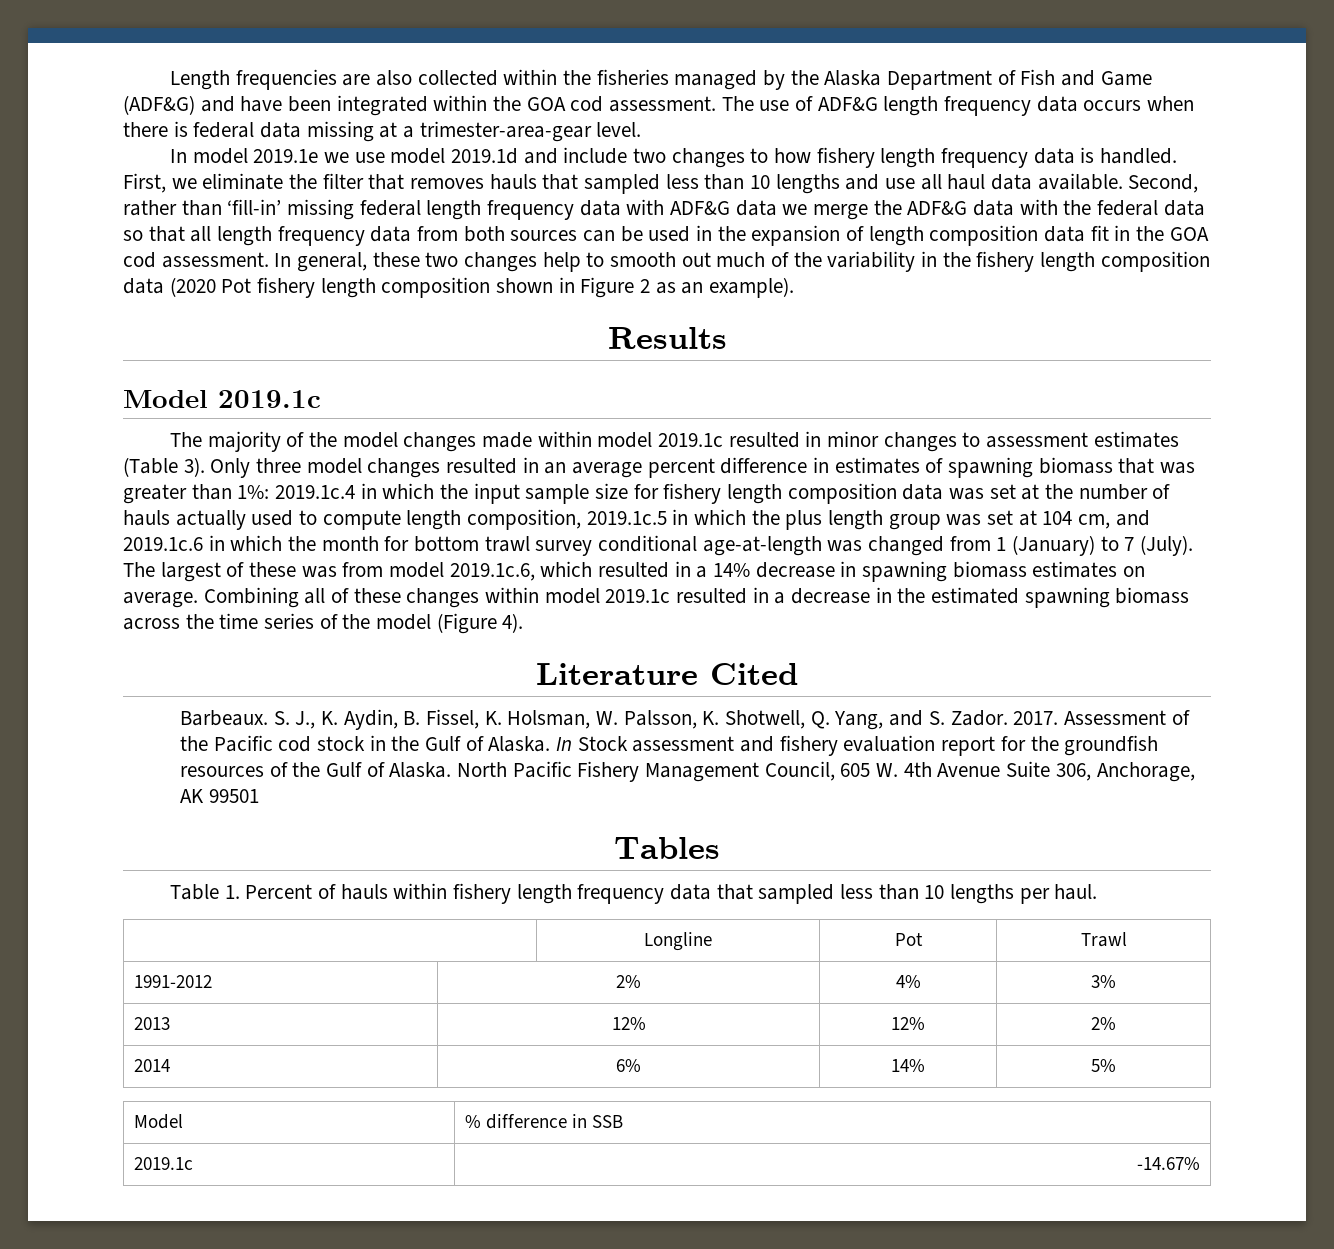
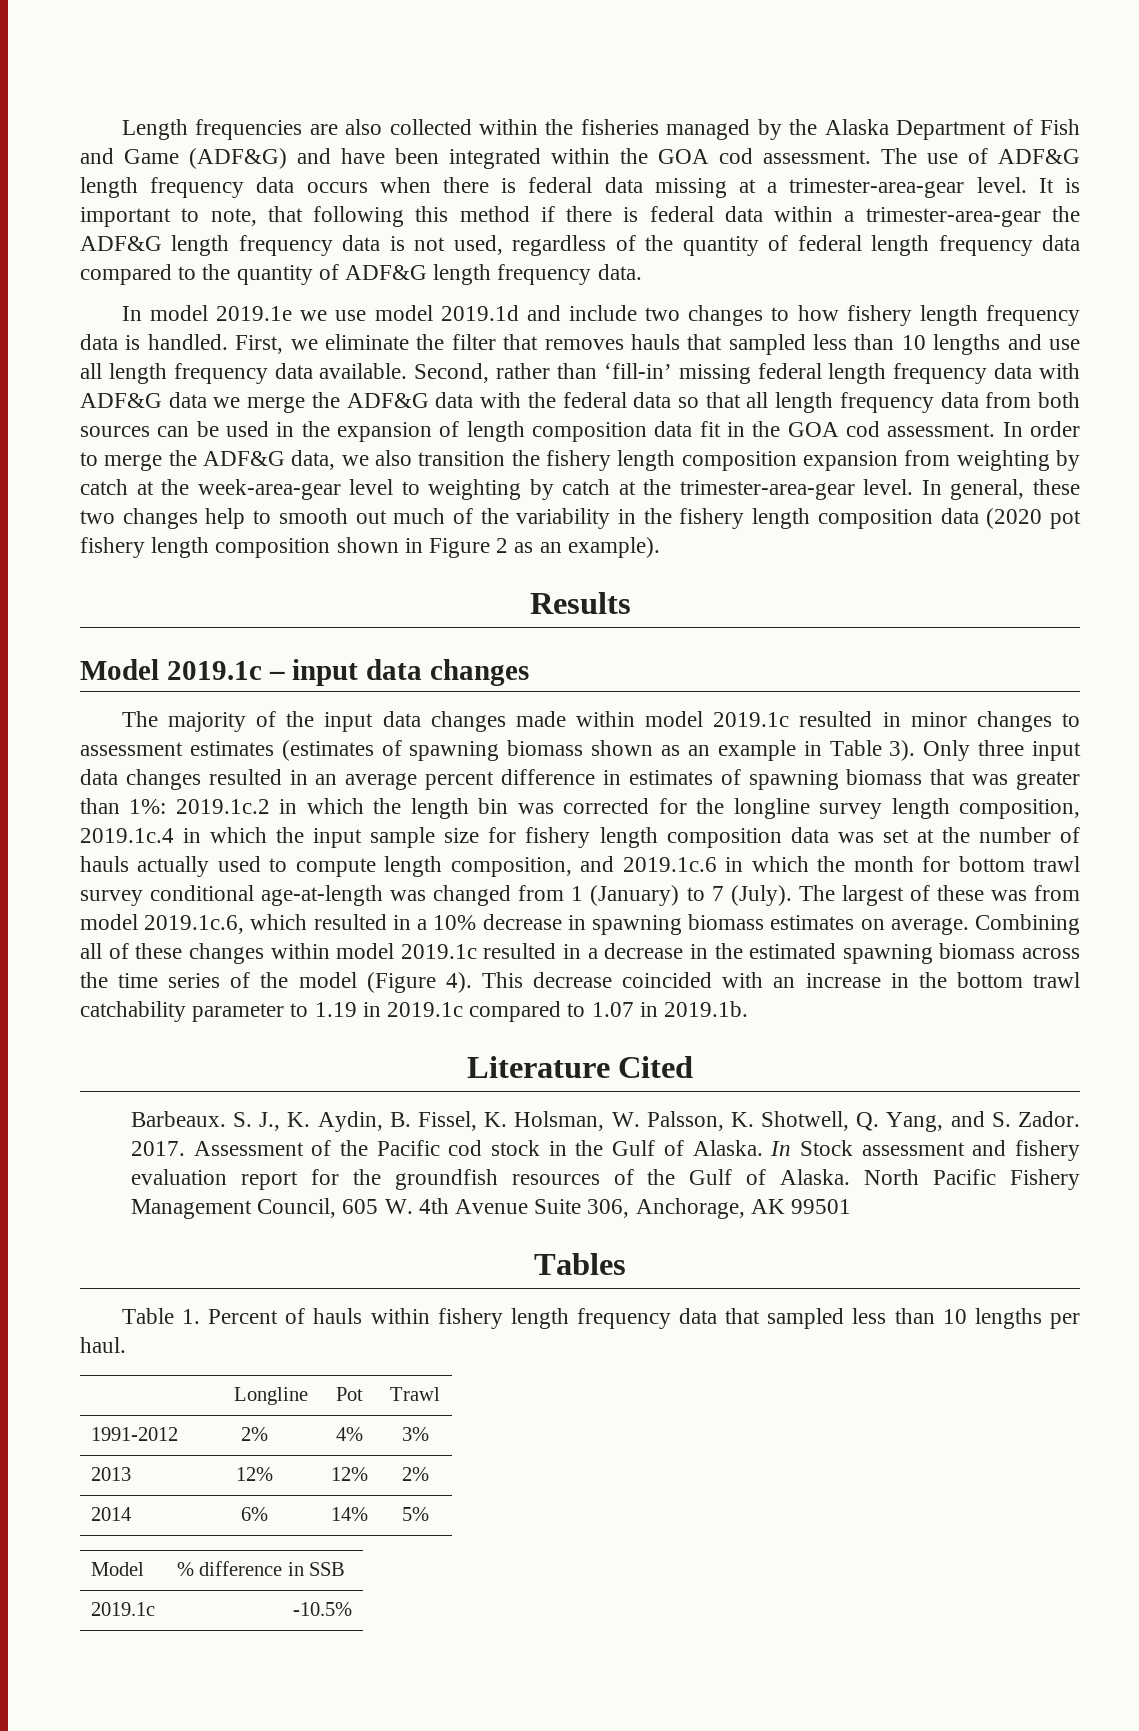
(642, 129) none -> [1038,178,1081,193] [80,206,1080,227] [80,235,1080,256] [80,264,642,285] It is important to note, that following this method if there is federal data within a trimester-area-gear the ADF&G length frequency data is not used, regardless of the quantity of federal length frequency data compared to the quantity of ADF&G length frequency data.
[947,174,986,190] haul -> [108,363,268,384] length frequency
(292, 260) none -> [1030,421,1081,437] [80,450,1080,471] [80,479,942,500] order to merge the ADF&G data, we also transition the fishery length composition expansion from weighting by catch at the week-area-gear level to weighting by catch at the trimester-area-gear level. In
[221,278,252,293] Pot -> [1050,510,1082,529] pot
(321, 399) none -> [268,659,530,686] – input data changes
[342,432,398,448] model -> [324,711,421,732] input data
[123,457,178,477] (Table -> [281,740,882,761] (estimates of spawning biomass shown as an example in Table
[306,458,362,474] model -> [1032,741,1081,761] [80,769,118,785] input data
(270, 492) none -> [175,798,1080,819] 2019.1c.2 in which the length bin was corrected for the longline survey length composition,
[586,509,1111,530] 2019.1c.5 in which the plus length group was set at 104 cm, -> (572, 867) none
[713,563,751,577] 14% -> [433,915,477,930] 10%
(524, 623) none -> [481,972,1080,988] [80,1001,749,1022] This decrease coincided with an increase in the bottom trawl catchability parameter to 1.19 in 2019.1c compared to 1.07 in 2019.1b.
[1137,1157,1201,1170] -14.67% -> [293,1602,353,1616] -10.5%

